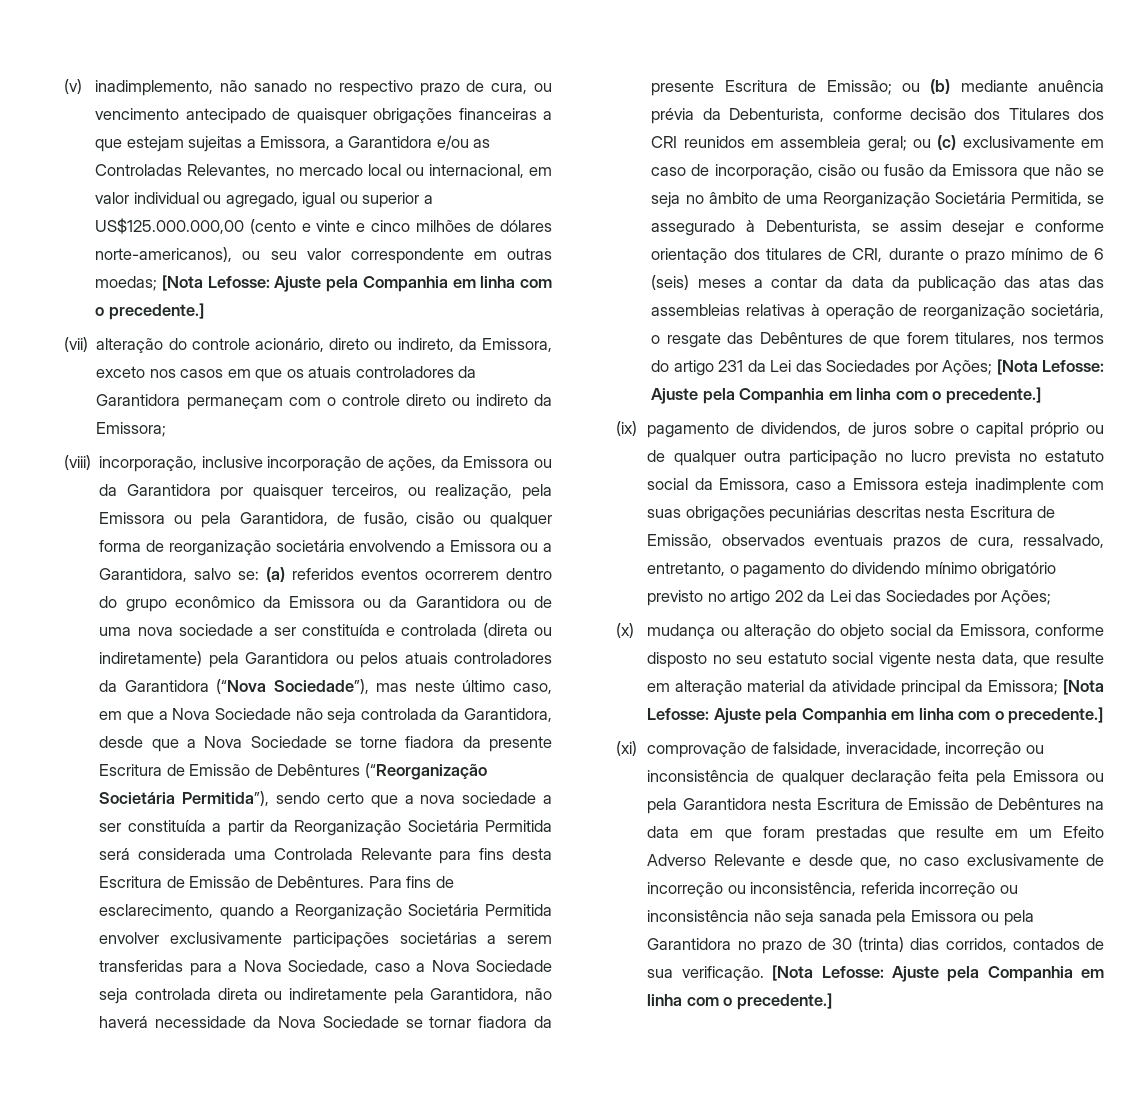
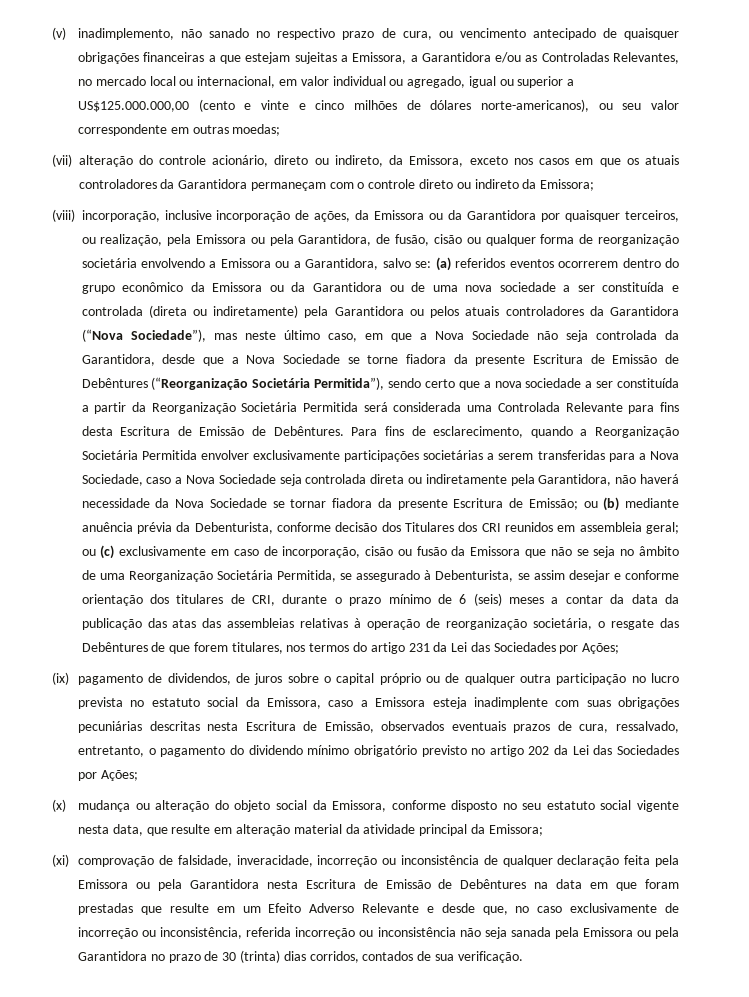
[162,275,552,292] [95,303,204,320] [Nota Lefosse: Ajuste pela Companhia em linha com o precedente.] -> (281, 130) none
[996,359,1104,375] [651,387,1041,404] [Nota Lefosse: Ajuste pela Companhia em linha com o precedente.] -> (620, 648) none
[1063,679,1104,695] [647,707,1104,724] [Nota Lefosse: Ajuste pela Companhia em linha com o precedente.] -> (543, 830) none
[772,965,1104,982] [647,993,832,1010] [Nota Lefosse: Ajuste pela Companhia em linha com o precedente.] -> (523, 957) none

